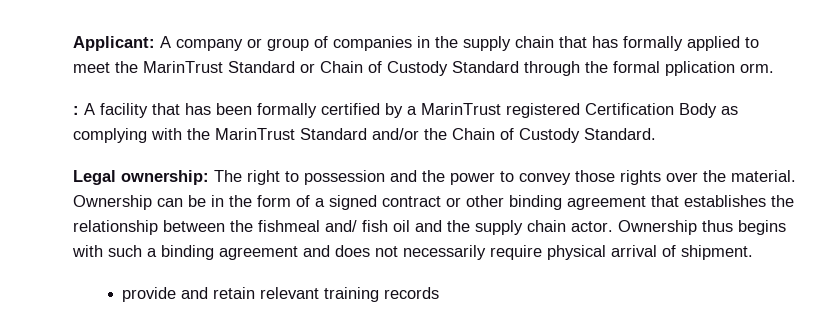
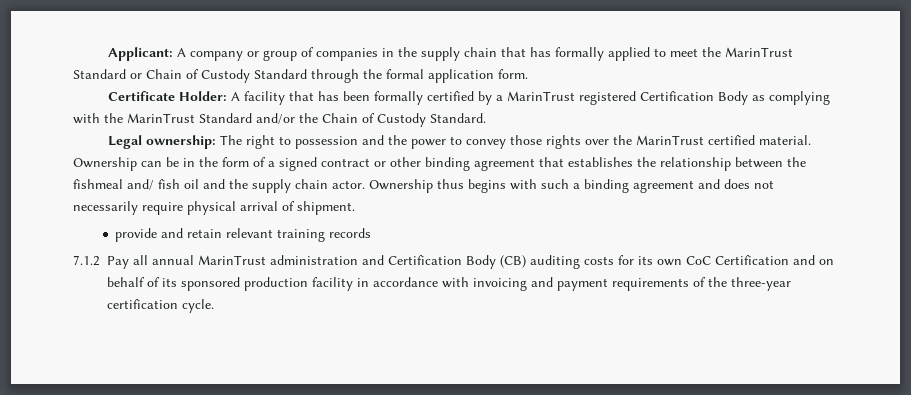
[665,61,774,76] [73,106,79,115] pplication orm. // : -> [428,69,528,83] [107,91,227,101] application form. // Certificate Holder:
(726, 176) none -> [635,135,755,145] MarinTrust certified
(440, 293) none -> [73,255,834,269] [107,277,791,291] [107,299,214,313] // 7.1.2 Pay all annual MarinTrust administration and Certification Body (CB) auditing costs for its own CoC Certification and on behalf of its sponsored production facility in accordance with invoicing and payment requirements of the three-year certification cycle.

